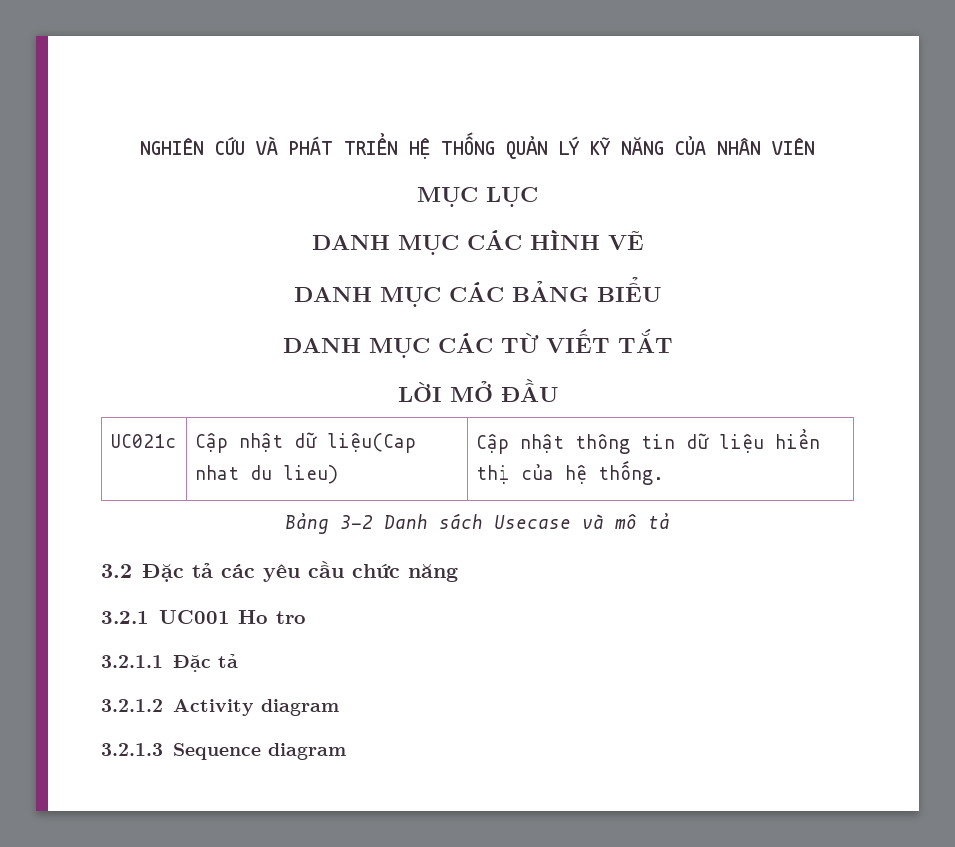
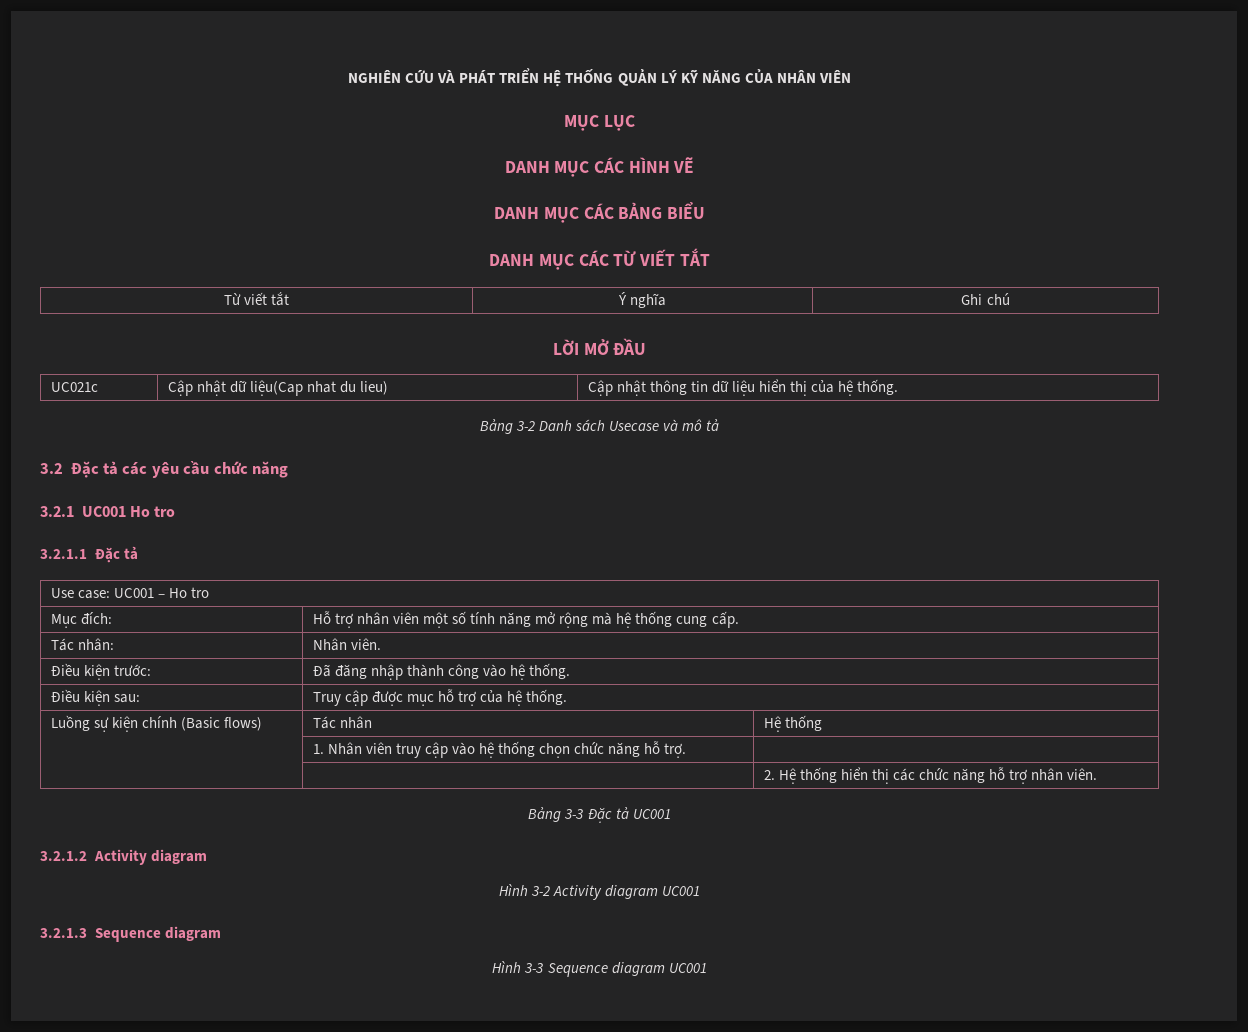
(673, 340) none -> [223,292,290,306] [617,292,667,308] [961,293,1010,305] // Từ viết tắt | Ý nghĩa | Ghi chú
[101,699,339,716] [101,743,346,760] // 3.2.1.2 Activity diagram // 3.2.1.3 Sequence diagram -> [50,587,210,599] [50,612,112,628] [312,611,739,628] [50,638,114,651] [312,638,381,651] [50,663,151,680] [312,663,571,680] [50,689,140,706] [312,689,568,706] [50,715,263,732] [312,716,372,729] [763,715,822,732] [312,741,687,758] [763,767,1098,784] [528,807,671,823] [40,849,207,865] [498,884,701,900] [40,926,221,942] [492,961,707,977] // Use case: UC001 – Ho tro // Mục đích: | Hỗ trợ nhân viên một số tính năng mở rộng mà hệ thống cung cấp. // Tác nhân: | Nhân viên. // Điều kiện trước: | Đã đăng nhập thành công vào hệ thống. // Điều kiện sau: | Truy cập được mục hỗ trợ của hệ thống. // Luồng sự kiện chính (Basic flows) | Tác nhân | Hệ thống // | 1. Nhân viên truy cập vào hệ thống chọn chức năng hỗ trợ. | // | | 2. Hệ thống hiển thị các chức năng hỗ trợ nhân viên. // Bảng 3-3 Đặc tả UC001 // 3.2.1.2 Activity diagram // Hình 3-2 Activity diagram UC001 // 3.2.1.3 Sequence diagram // Hình 3-3 Sequence diagram UC001

